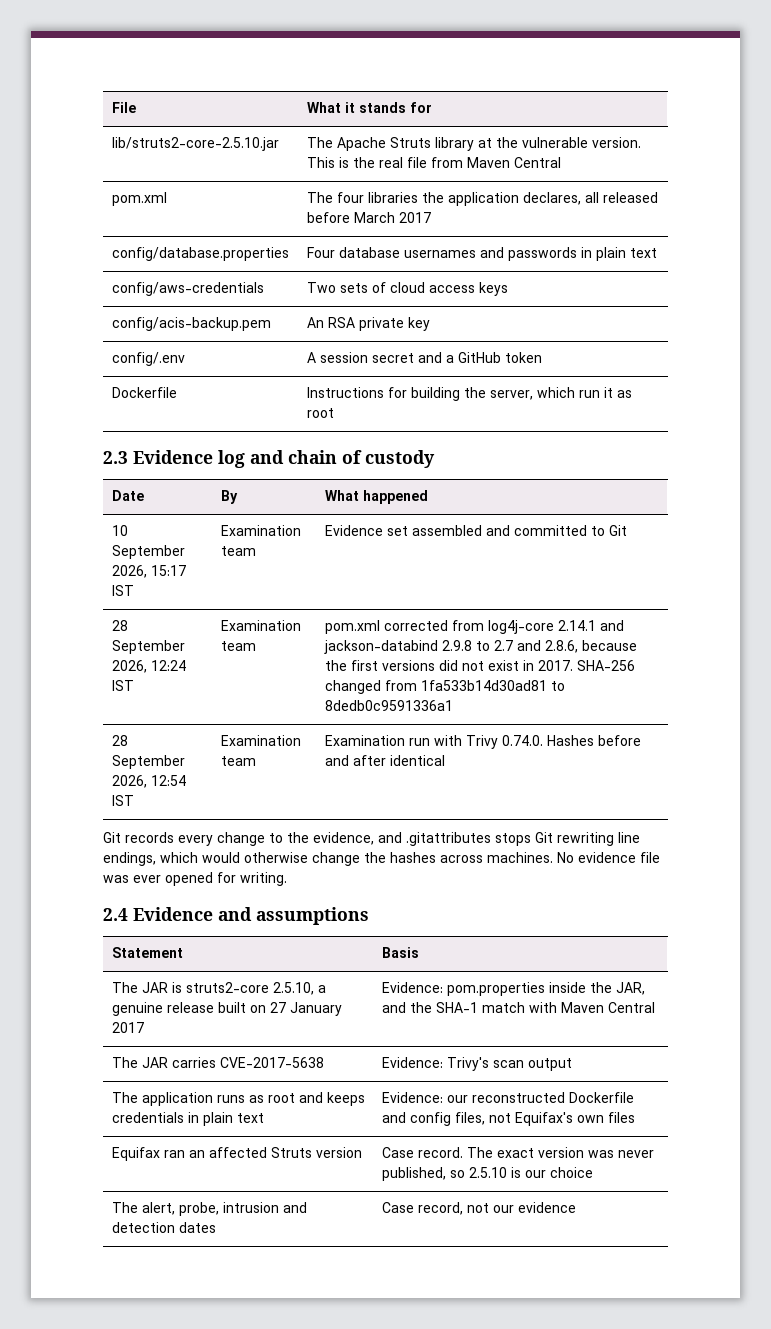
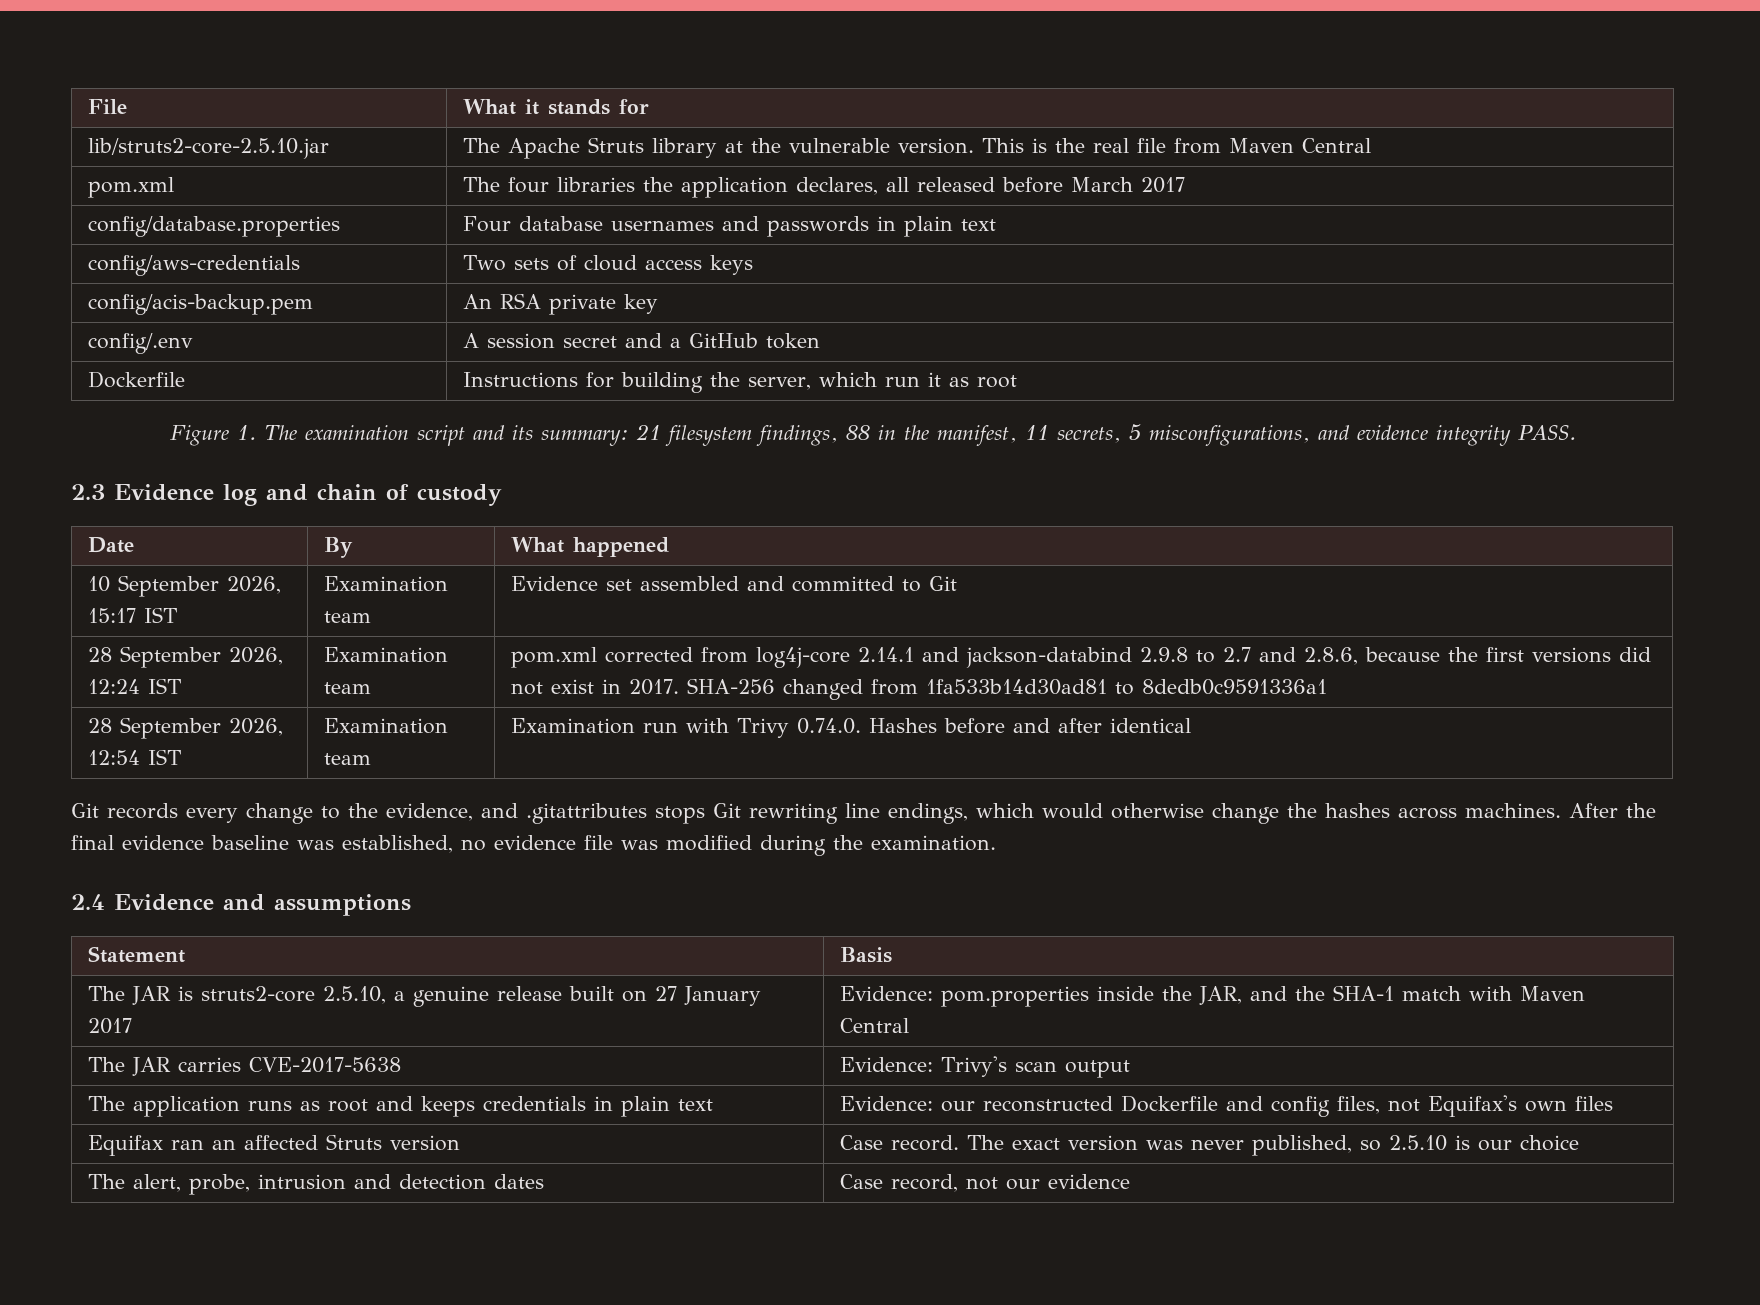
(334, 413) none -> [169,424,1576,446] // Figure 1. The examination script and its summary: 21 filesystem findings, 88 in the manifest, 11 secrets, 5 misconfigurations, and evidence integrity PASS.
[557,852,660,863] [103,872,287,886] No evidence file was ever opened for writing. -> [1569,803,1656,818] [71,835,996,856] After the final evidence baseline was established, no evidence file was modified during the examination.

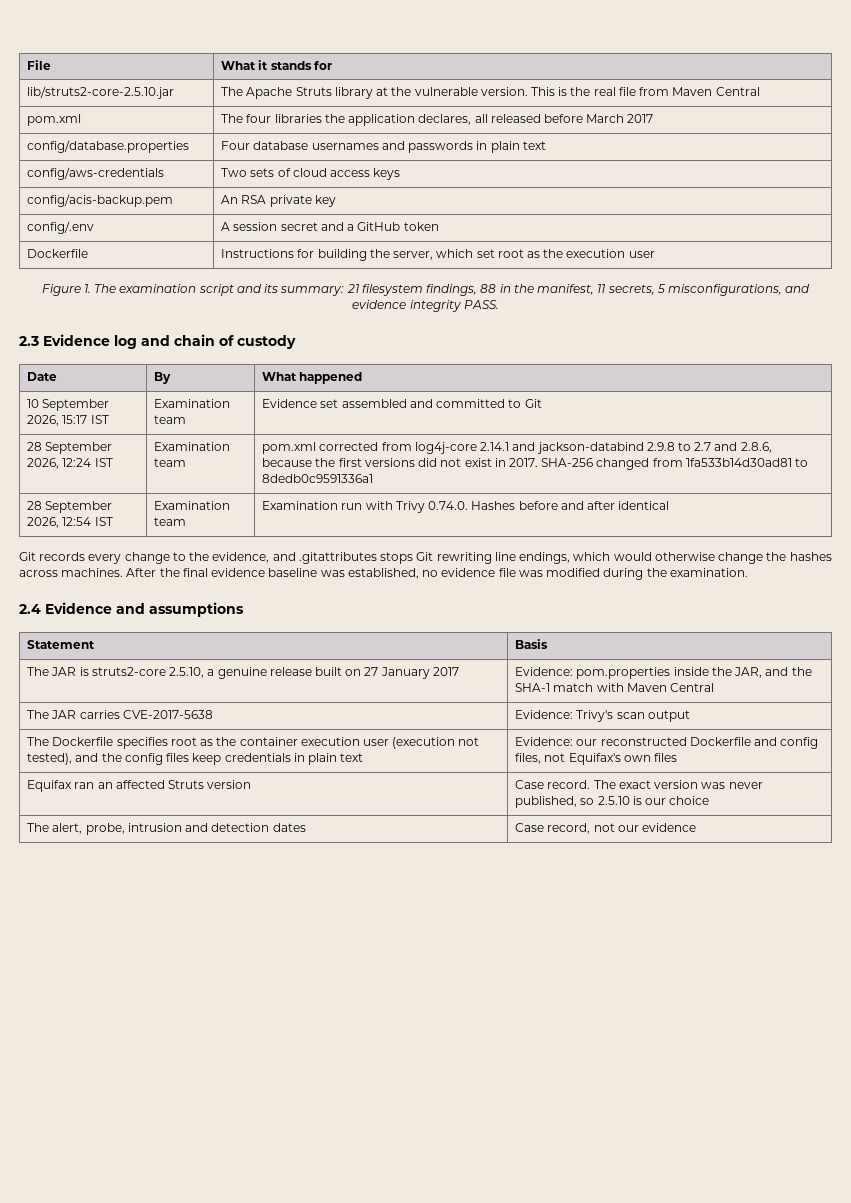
[884,372,1017,388] run it as root -> [476,249,655,258] set root as the execution user
[132,1096,475,1117] application runs as root and keeps -> [52,737,480,749] [27,753,222,765] Dockerfile specifies root as the container execution user (execution not tested), and the config files keep

